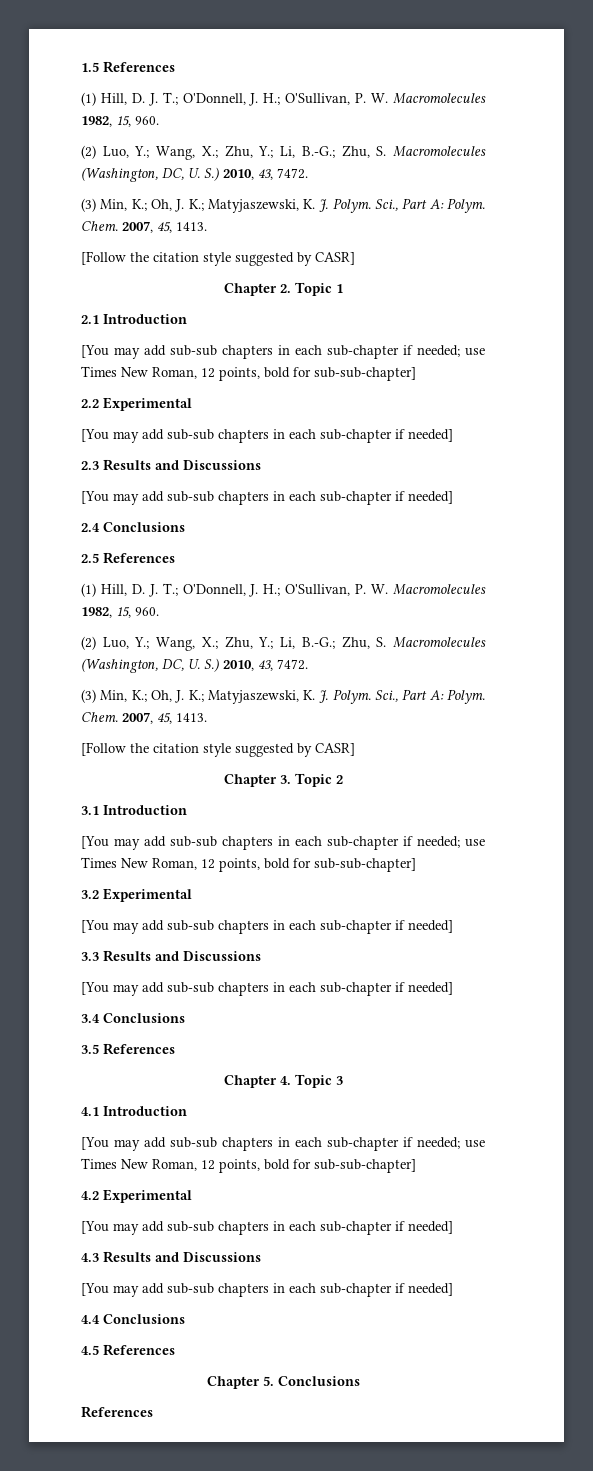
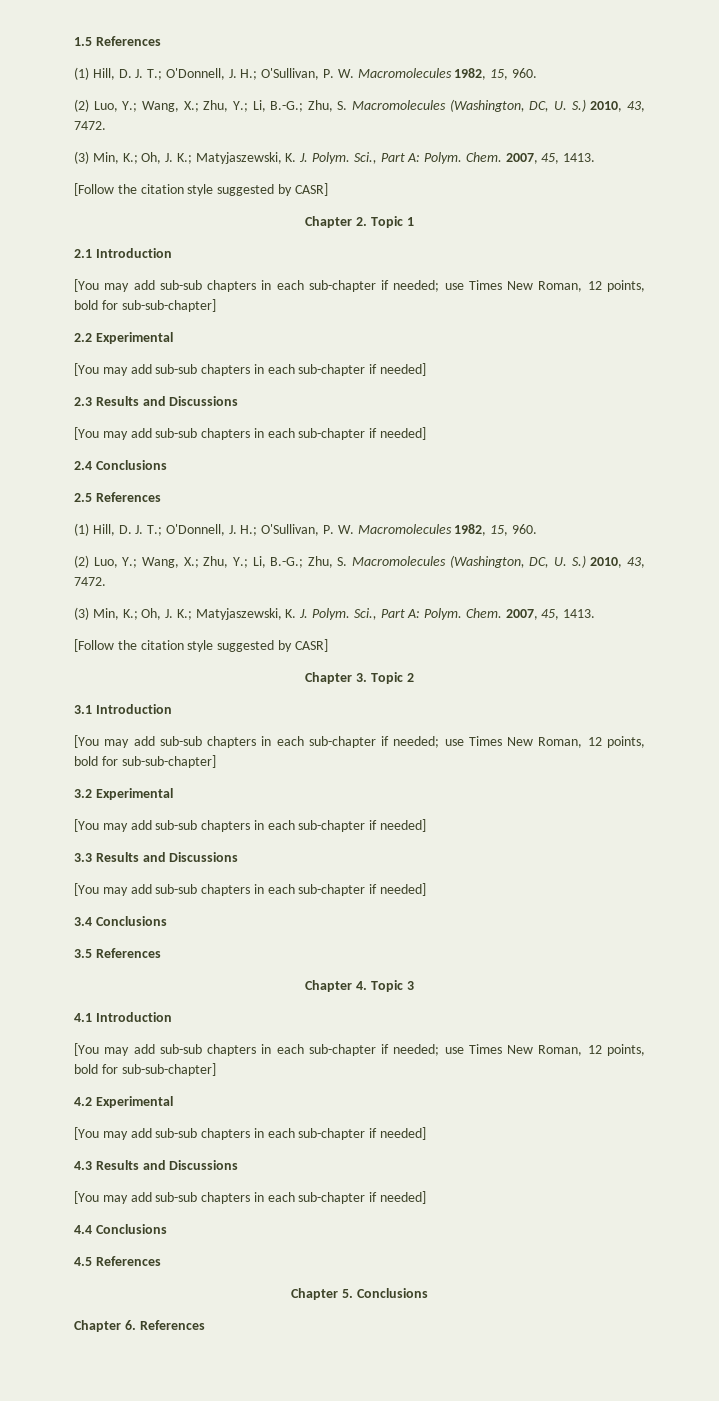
(360, 1381) none -> [74,1320,136,1332] Chapter 6.

